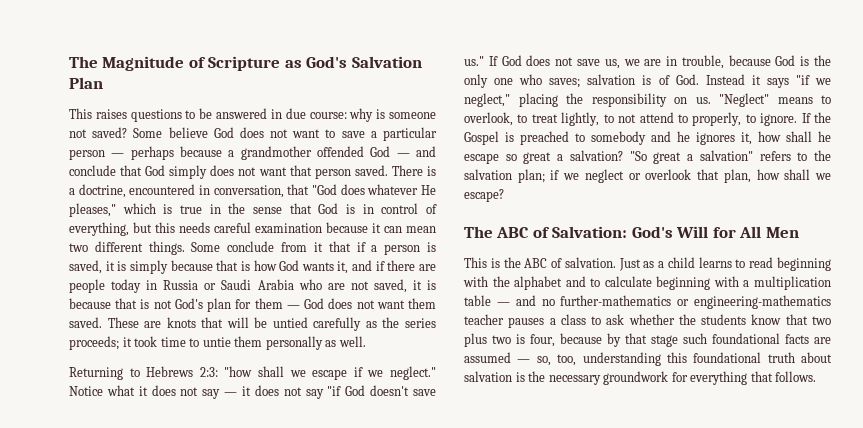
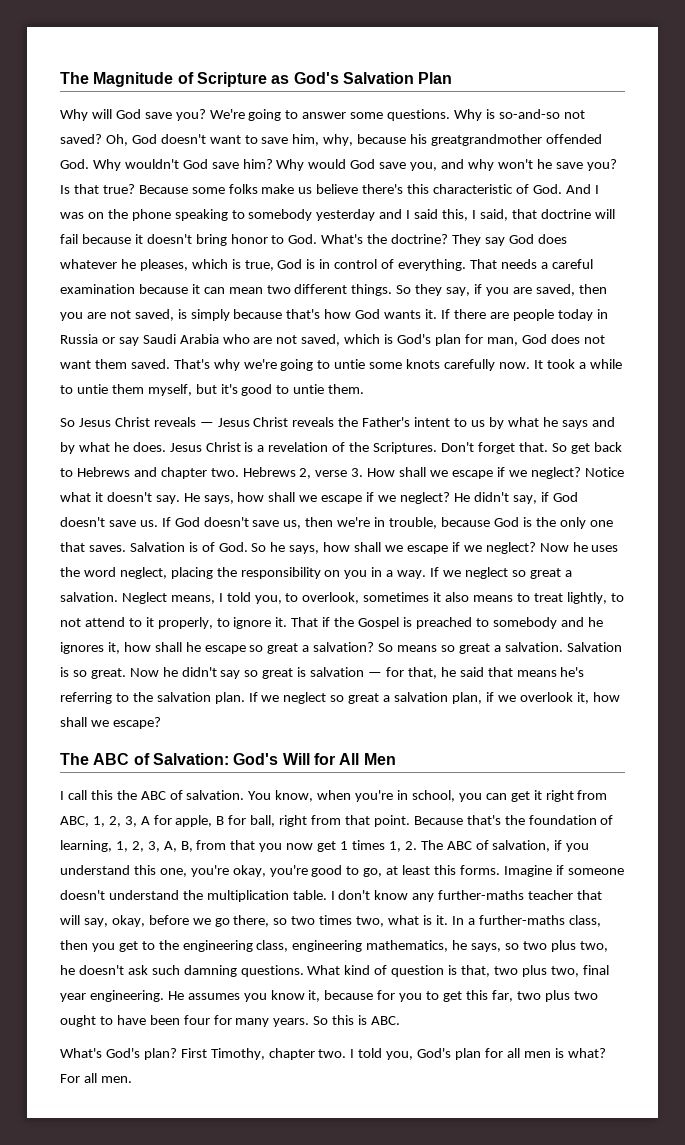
[69,108,436,122] [69,127,438,141] [69,146,436,160] [69,165,436,179] [69,184,437,198] [69,203,312,217] This raises questions to be answered in due course: why is someone not saved? Some believe God does not want to save a particular person — perhaps because a grandmother offended God — and conclude that God simply does not want that person saved. There is a doctrine, encountered in conversation, that "God does whatever He pleases," which is true in the sense that -> [60,109,585,121] [60,134,602,146] [60,159,617,171] [60,184,599,194] [60,209,615,221] [60,234,567,246] [60,259,274,271] Why will God save you? We're going to answer some questions. Why is so-and-so not saved? Oh, God doesn't want to save him, why, because his greatgrandmother offended God. Why wouldn't God save him? Why would God save you, and why won't he save you? Is that true? Because some folks make us believe there's this characteristic of God. And I was on the phone speaking to somebody yesterday and I said this, I said, that doctrine will fail because it doesn't bring honor to God. What's the doctrine? They say God does whatever he pleases, which is true,
[69,222,210,236] everything, but this needs -> [398,259,548,271] everything. That needs a
[191,241,436,255] [69,260,115,274] Some conclude from it that if a person is saved, it -> [396,284,607,296] [60,309,174,321] So they say, if you are saved, then you are not saved,
[216,260,250,271] that is -> [286,309,321,319] that's
[337,260,385,274] it, and if -> [425,309,450,319] it. If
(217, 286) none -> [118,337,139,346] say
[412,280,436,290] [69,298,300,312] it is because that is not God's plan for them — -> [344,334,518,346] which is God's plan for man,
[107,317,436,331] [69,336,366,350] [69,366,436,380] These are knots that will be untied carefully as the series proceeds; it took time to untie them personally as well. // Returning to Hebrews 2:3: "how shall we escape if we neglect." -> [173,359,622,371] [60,384,365,396] [60,417,615,429] [60,442,622,454] [60,467,581,479] That's why we're going to untie some knots carefully now. It took a while to untie them myself, but it's good to untie them. // So Jesus Christ reveals — Jesus Christ reveals the Father's intent to us by what he says and by what he does. Jesus Christ is a revelation of the Scriptures. Don't forget that. So get back to Hebrews and chapter two. Hebrews 2, verse 3. How shall we escape if we neglect?
[151,385,436,399] [464,56,484,66] does not say — it does not say "if God doesn't save us." -> [106,492,578,504] [60,517,158,527] doesn't say. He says, how shall we escape if we neglect? He didn't say, if God doesn't save us.
[526,55,662,69] does not save us, we are -> [203,517,371,529] doesn't save us, then we're
[519,74,831,88] [464,93,831,107] [464,112,513,126] who saves; salvation is of God. Instead it says "if we neglect," placing the responsibility on us. "Neglect" means to overlook, -> [60,542,619,554] [60,567,572,579] [60,592,514,604] that saves. Salvation is of God. So he says, how shall we escape if we neglect? Now he uses the word neglect, placing the responsibility on you in a way. If we neglect so great a salvation. Neglect means, I told you, to overlook, sometimes it also means
(688, 118) none -> [145,617,154,627] it
[760,113,811,126] ignore. If -> [233,617,331,629] ignore it. That if
[629,150,831,164] [464,169,751,183] "So great a salvation" refers to the salvation plan; if we neglect or overlook that plan, -> [378,642,622,654] [60,667,585,679] [60,692,589,704] So means so great a salvation. Salvation is so great. Now he didn't say so great is salvation — for that, he said that means he's referring to the salvation plan. If we neglect so great a salvation plan, if we overlook it,
[464,257,500,268] This is -> [60,790,113,800] I call this
[618,257,831,271] [463,276,831,290] [464,295,831,309] [464,314,831,328] [464,333,831,347] [464,352,832,366] [464,371,817,385] Just as a child learns to read beginning with the alphabet and to calculate beginning with a multiplication table — and no further-mathematics or engineering-mathematics teacher pauses a class to ask whether the students know that two plus two is four, because by that stage such foundational facts are assumed — so, too, understanding this foundational truth about salvation is the necessary groundwork for everything that follows. -> [248,790,608,802] [60,815,614,827] [60,840,590,852] [60,865,624,877] [60,890,603,902] [60,915,601,927] [60,940,608,952] [60,965,609,977] [60,990,598,1002] [60,1015,401,1027] [60,1048,606,1060] [60,1073,132,1083] You know, when you're in school, you can get it right from ABC, 1, 2, 3, A for apple, B for ball, right from that point. Because that's the foundation of learning, 1, 2, 3, A, B, from that you now get 1 times 1, 2. The ABC of salvation, if you understand this one, you're okay, you're good to go, at least this forms. Imagine if someone doesn't understand the multiplication table. I don't know any further-maths teacher that will say, okay, before we go there, so two times two, what is it. In a further-maths class, then you get to the engineering class, engineering mathematics, he says, so two plus two, he doesn't ask such damning questions. What kind of question is that, two plus two, final year engineering. He assumes you know it, because for you to get this far, two plus two ought to have been four for many years. So this is ABC. // What's God's plan? First Timothy, chapter two. I told you, God's plan for all men is what? For all men.

